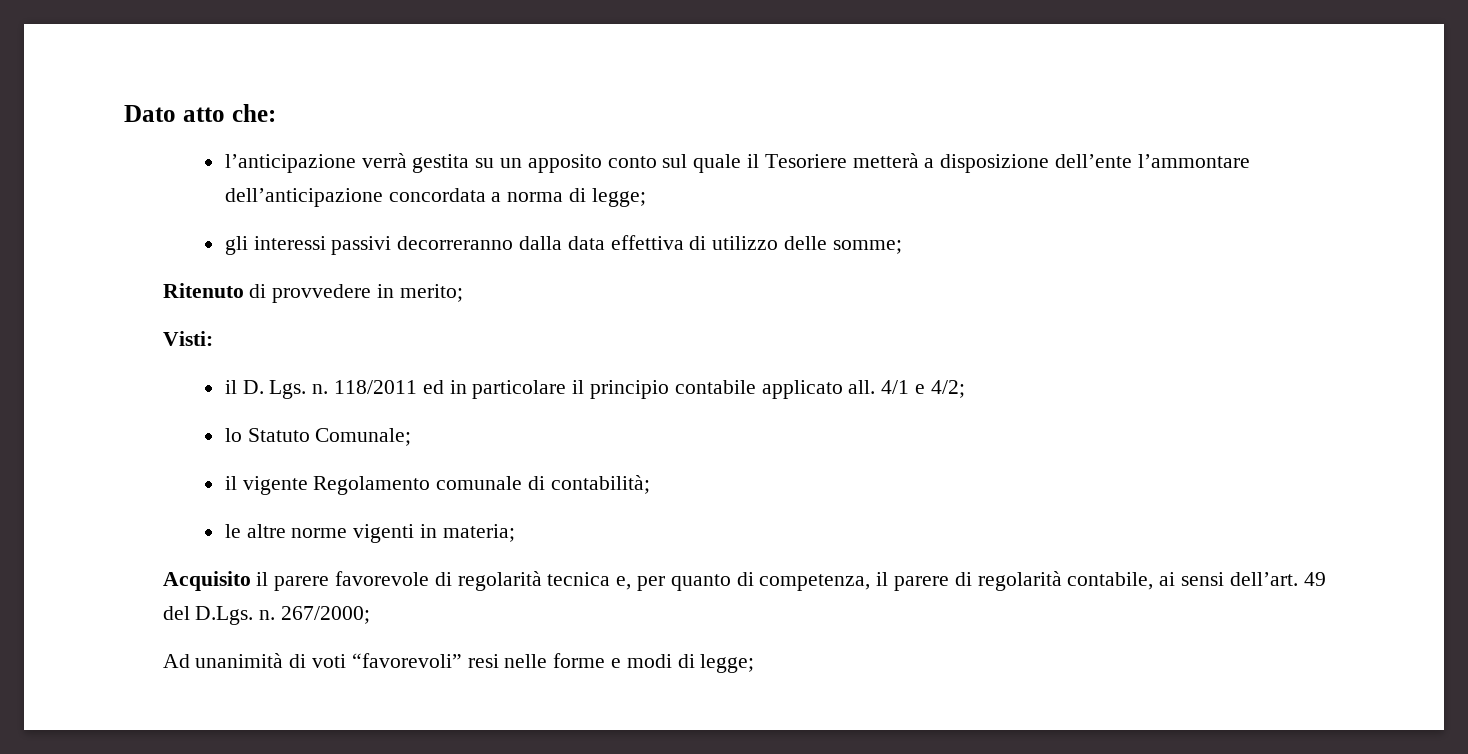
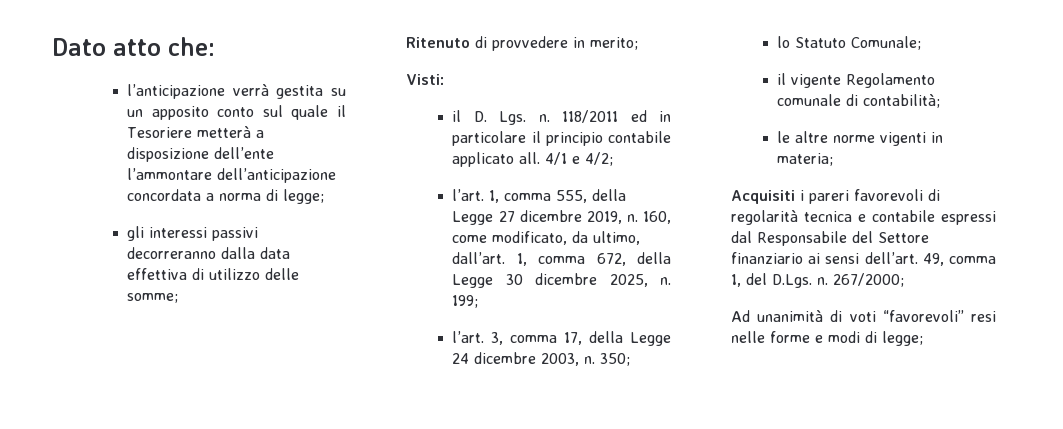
(965, 389) none -> [452,189,627,203] [452,210,671,225] [452,231,641,245] [452,252,671,266] [452,273,671,288] [452,295,479,308] [452,331,671,346] [452,352,631,366] // l’art. 1, comma 555, della Legge 27 dicembre 2019, n. 160, come modificato, da ultimo, dall’art. 1, comma 672, della Legge 30 dicembre 2025, n. 199; // l’art. 3, comma 17, della Legge 24 dicembre 2003, n. 350;
[162,571,1326,591] Acquisito il parere favorevole di regolarità tecnica e, per quanto di competenza, il parere di regolarità contabile, ai sensi dell’art. 49 -> [730,189,940,204] [730,210,996,225] [730,231,929,246] [730,252,996,266] [730,274,741,287] Acquisiti i pareri favorevoli di regolarità tecnica e contabile espressi dal Responsabile del Settore finanziario ai sensi dell’art. 49, comma 1,

